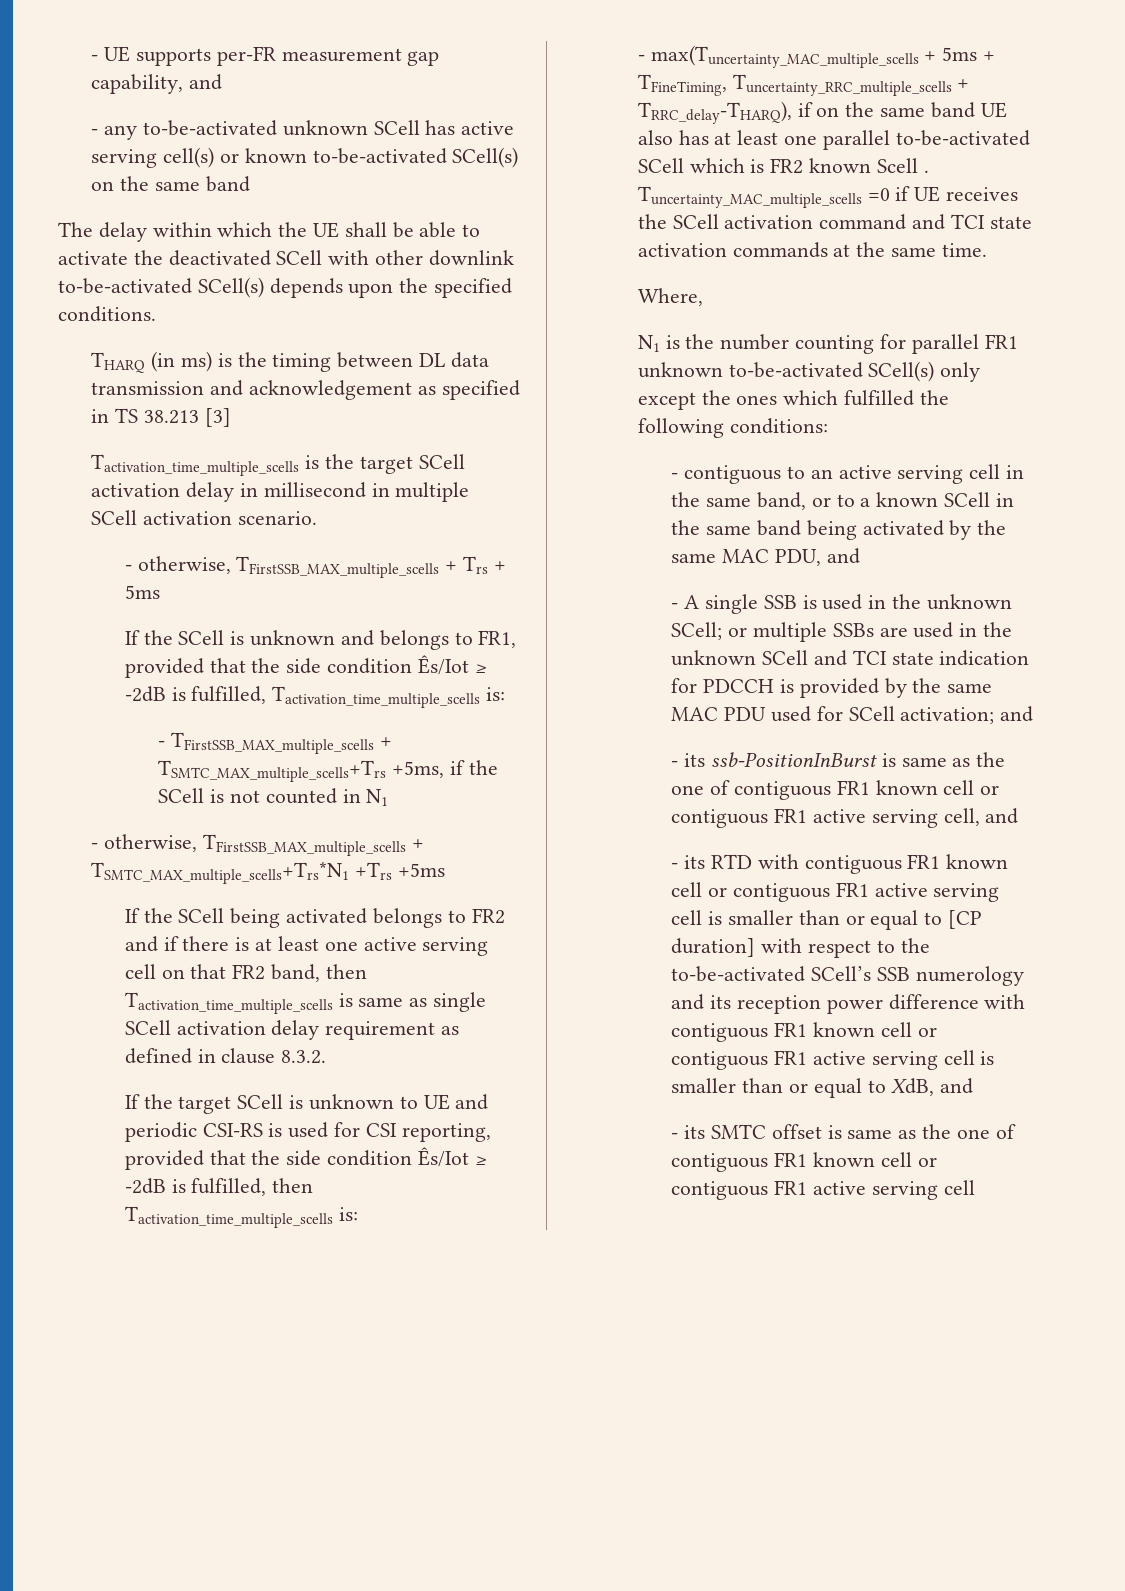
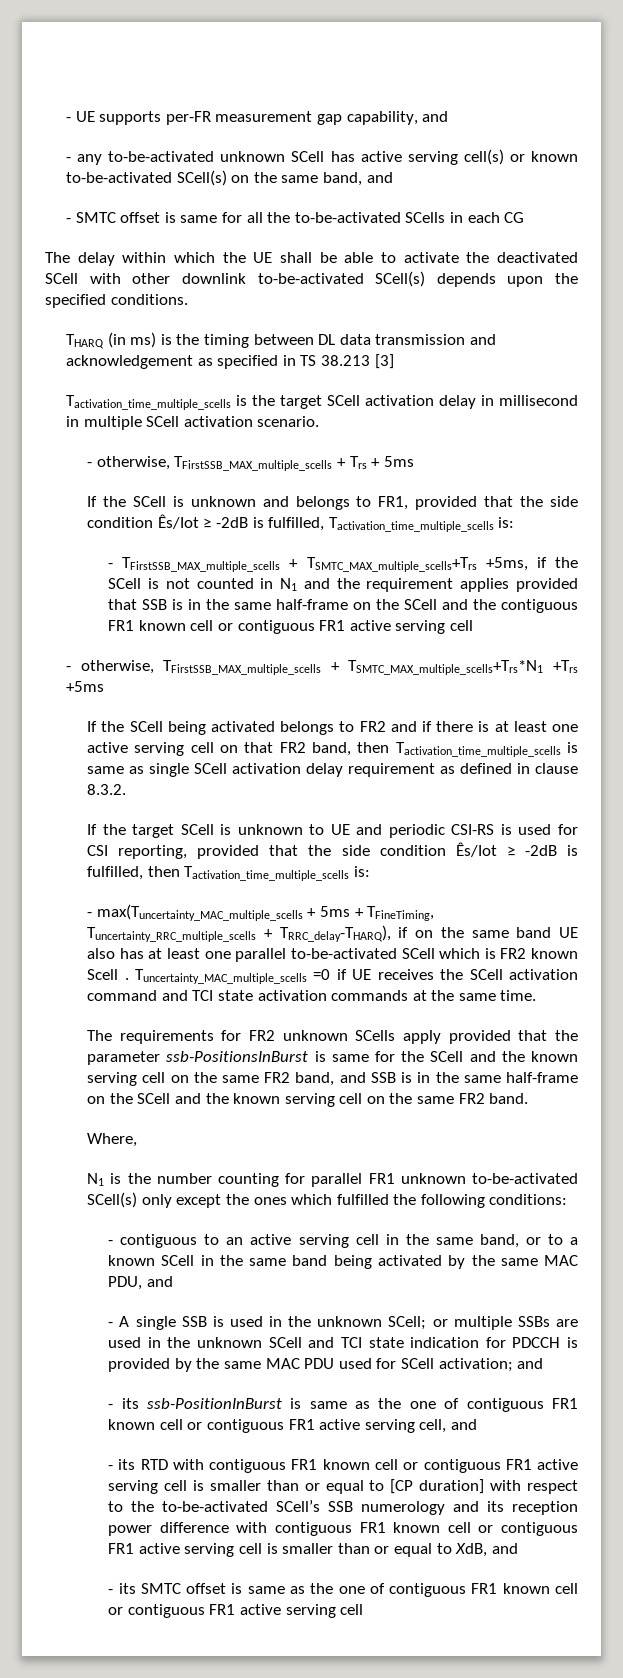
[205,176,250,192] band -> [323,172,393,186] [66,212,525,223] band, and // - SMTC offset is same for all the to-be-activated SCells in each CG
(389, 797) none -> [303,578,578,592] [108,599,578,613] [108,620,473,634] and the requirement applies provided that SSB is in the same half-frame on the SCell and the contiguous FR1 known cell or contiguous FR1 active serving cell
(987, 250) none -> [87,1030,578,1044] [87,1051,579,1065] [87,1072,578,1086] [87,1093,529,1107] // The requirements for FR2 unknown SCells apply provided that the parameter ssb-PositionsInBurst is same for the SCell and the known serving cell on the same FR2 band, and SSB is in the same half-frame on the SCell and the known serving cell on the same FR2 band.

